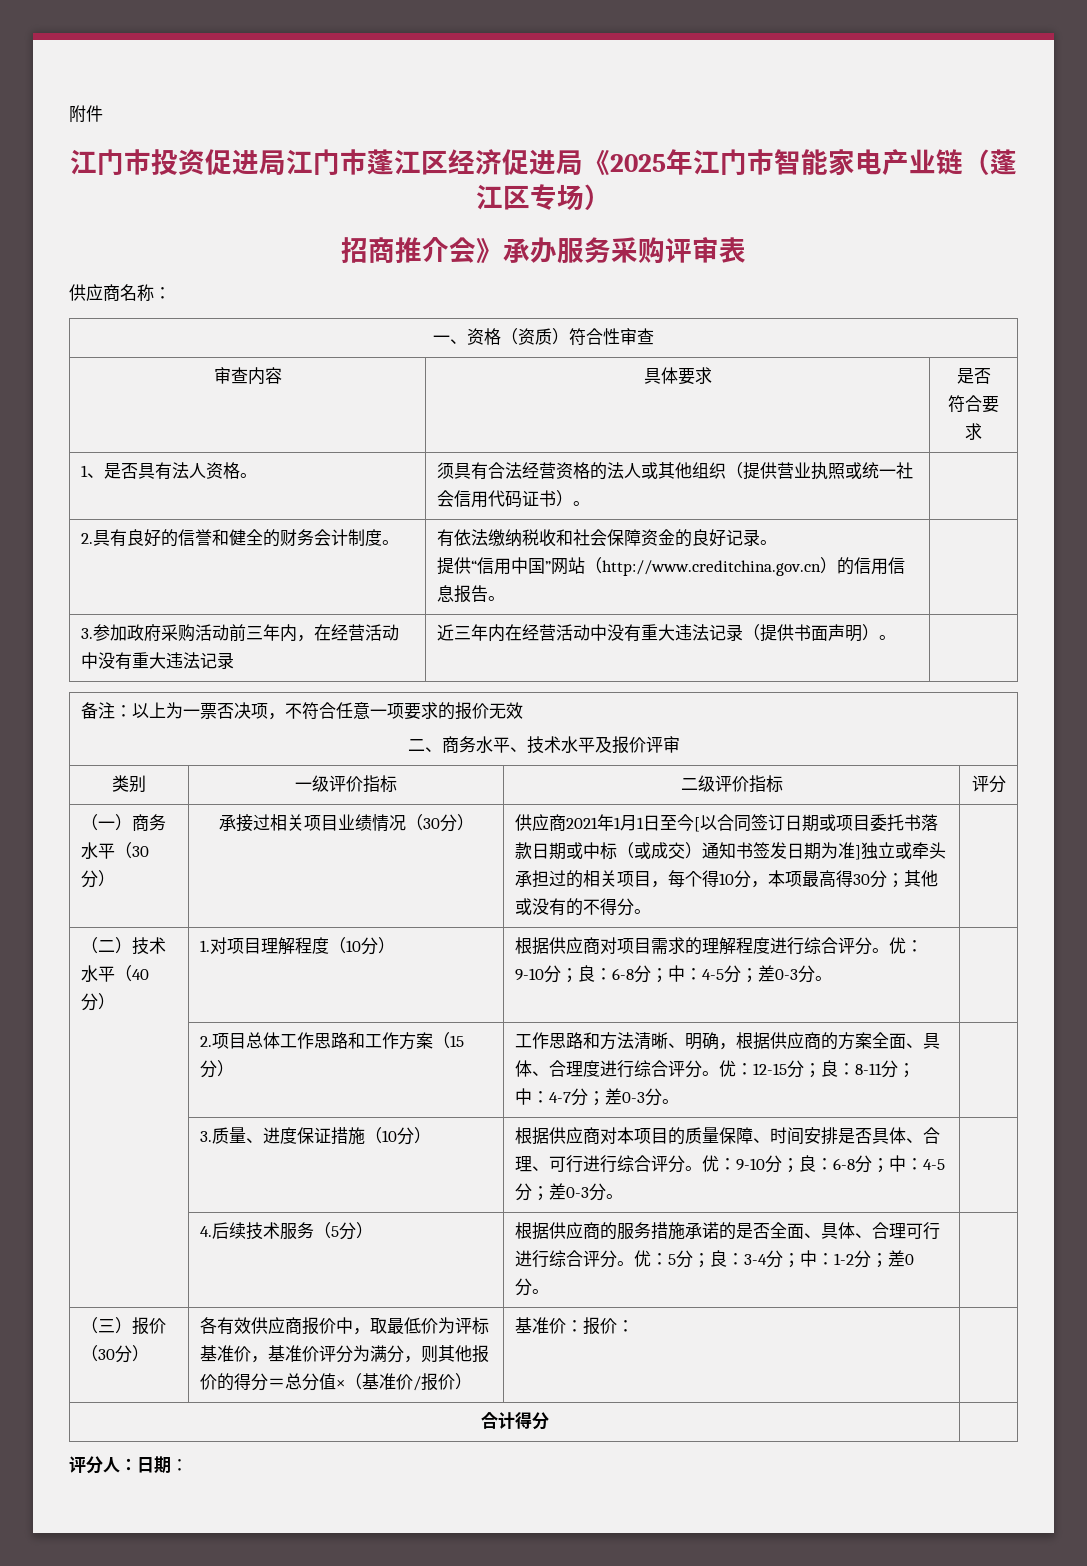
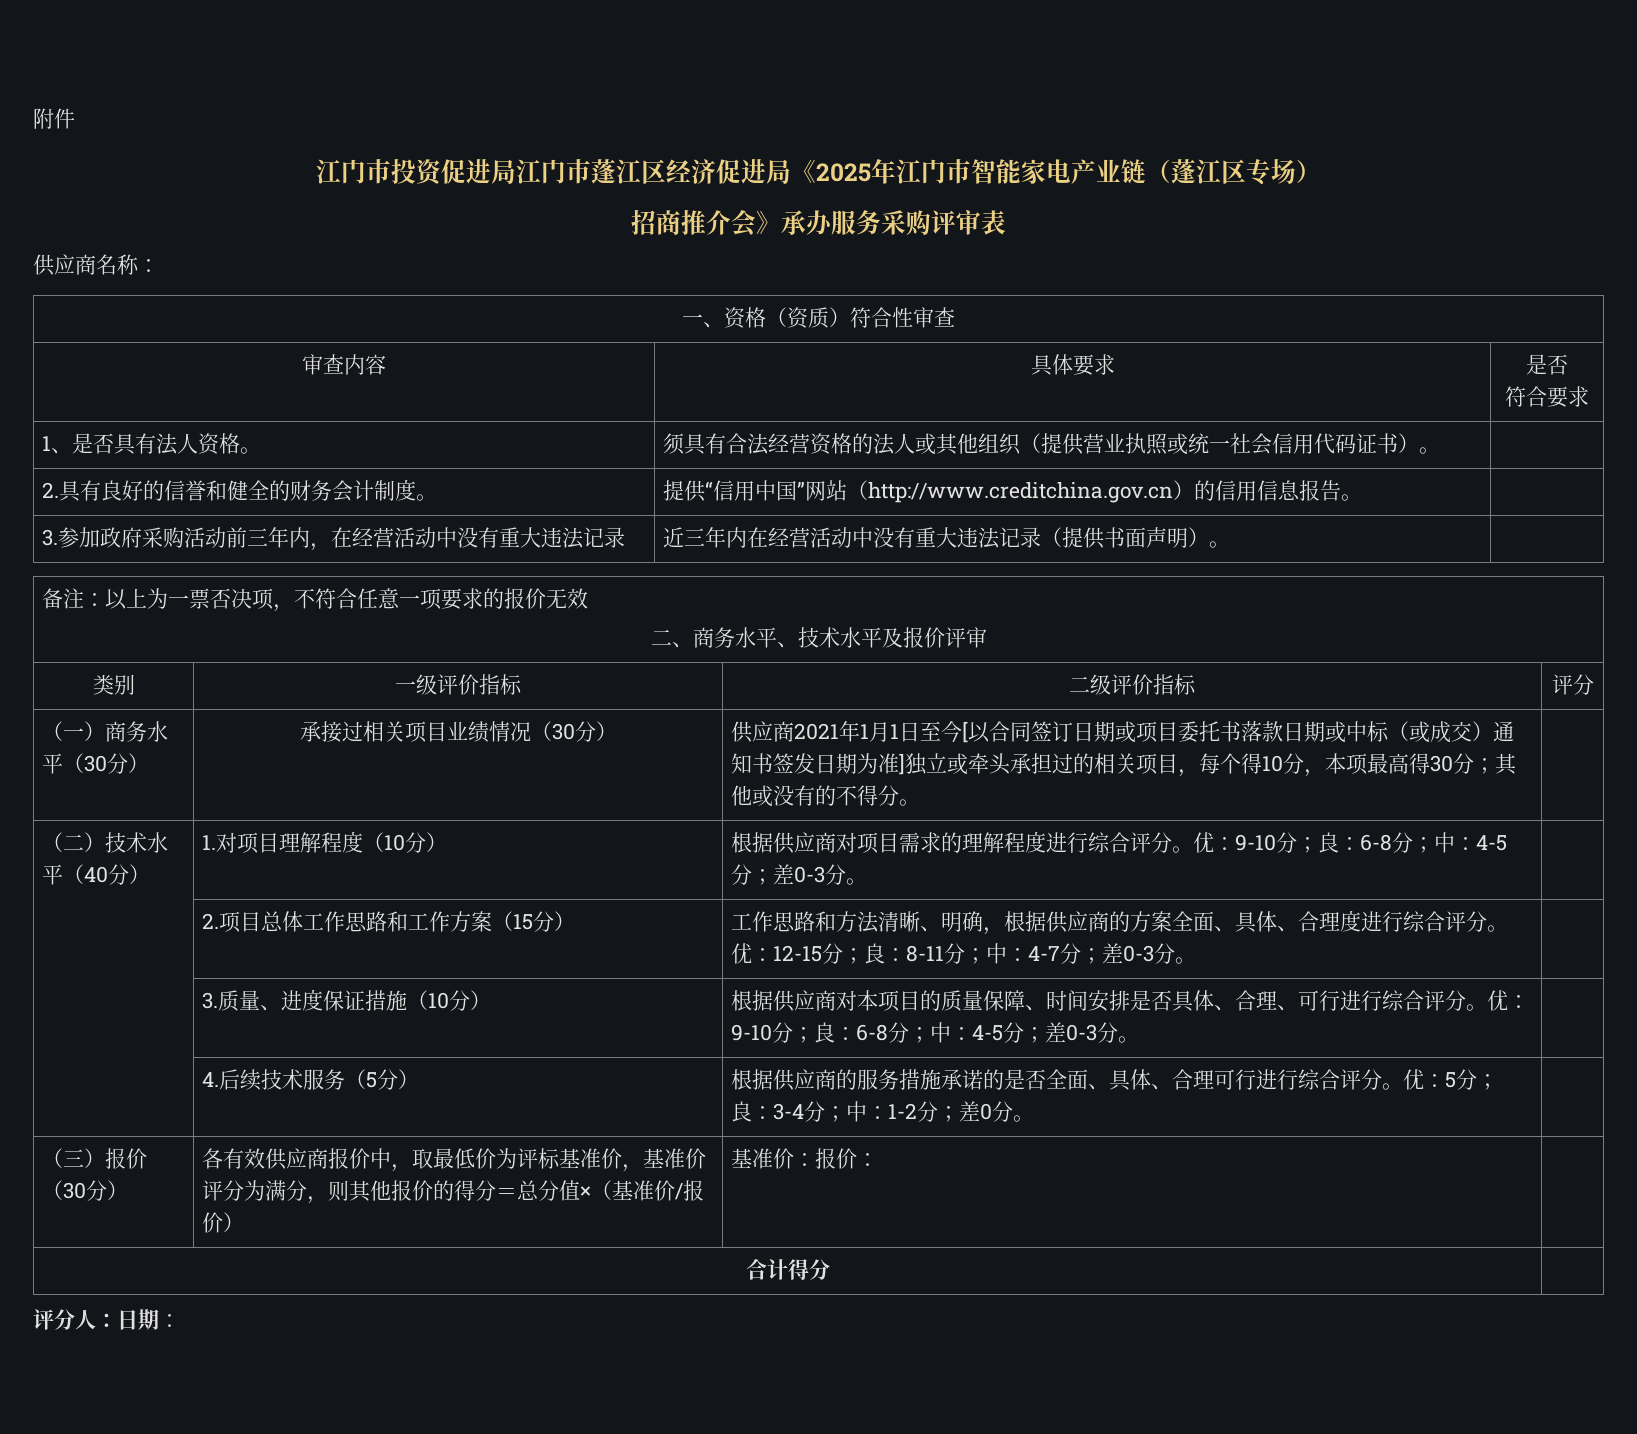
[437,529,778,547] 有依法缴纳税收和社会保障资金的良好记录。 // -> (438, 497) none

